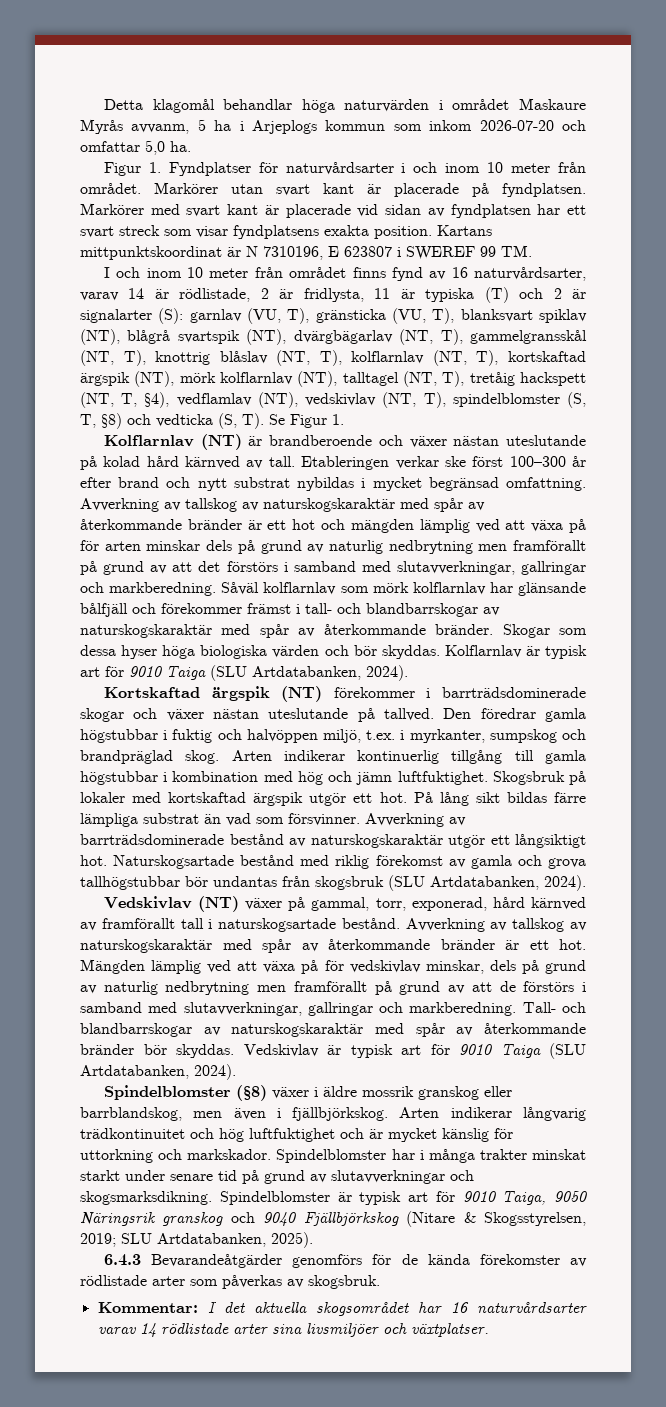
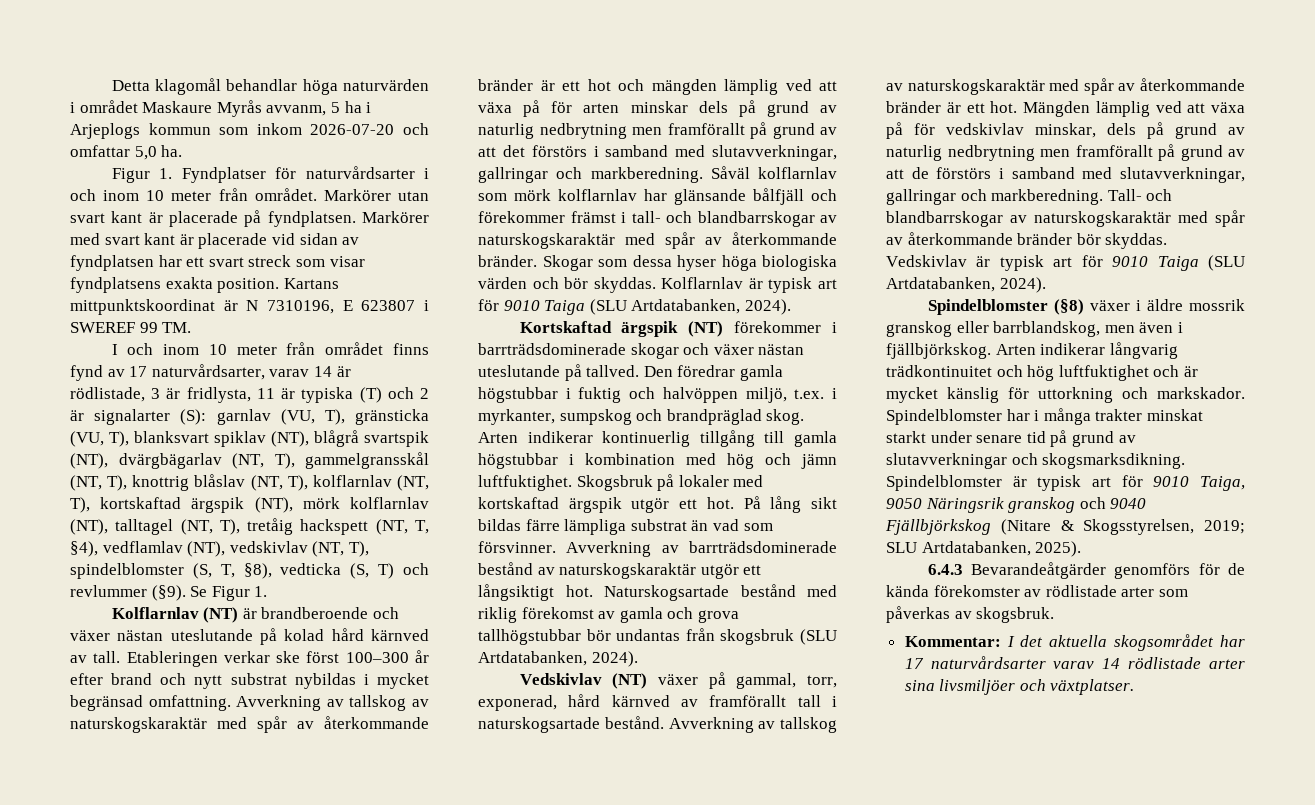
[451,267,468,278] 16 -> [129,366,148,377] 17
[260,288,269,299] 2 -> [151,388,161,399] 3
[101,413,264,429] §8) och vedticka (S, T). -> [243,563,429,579] [70,585,186,601] §8), vedticka (S, T) och revlummer (§9).
[450,1302,469,1313] 16 -> [904,658,924,669] 17

